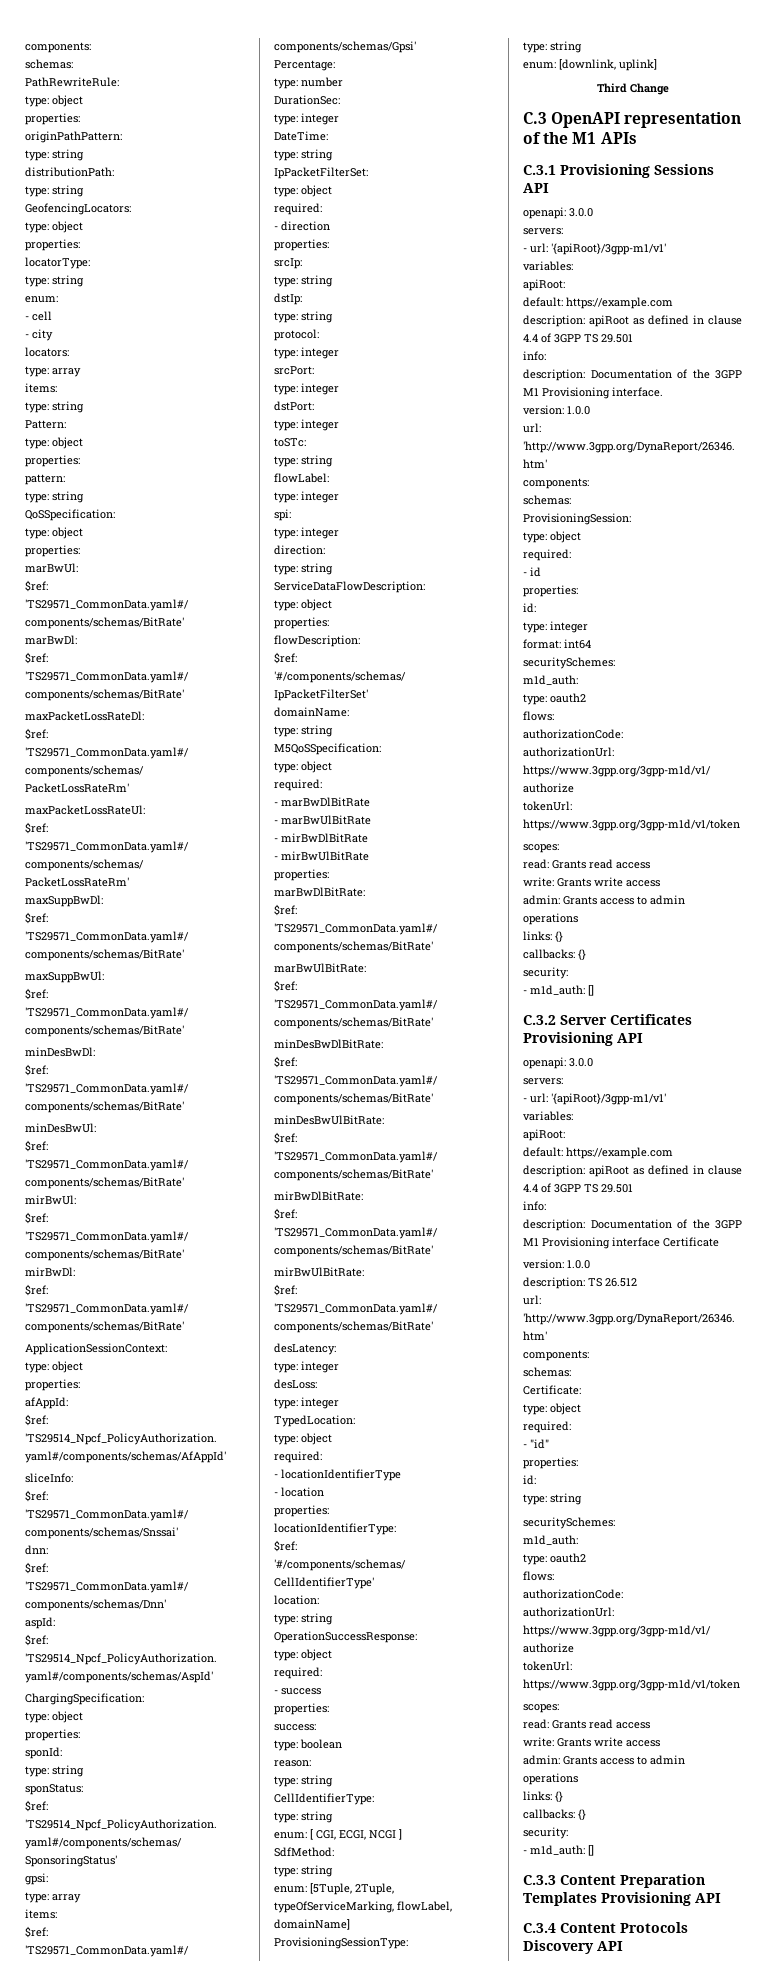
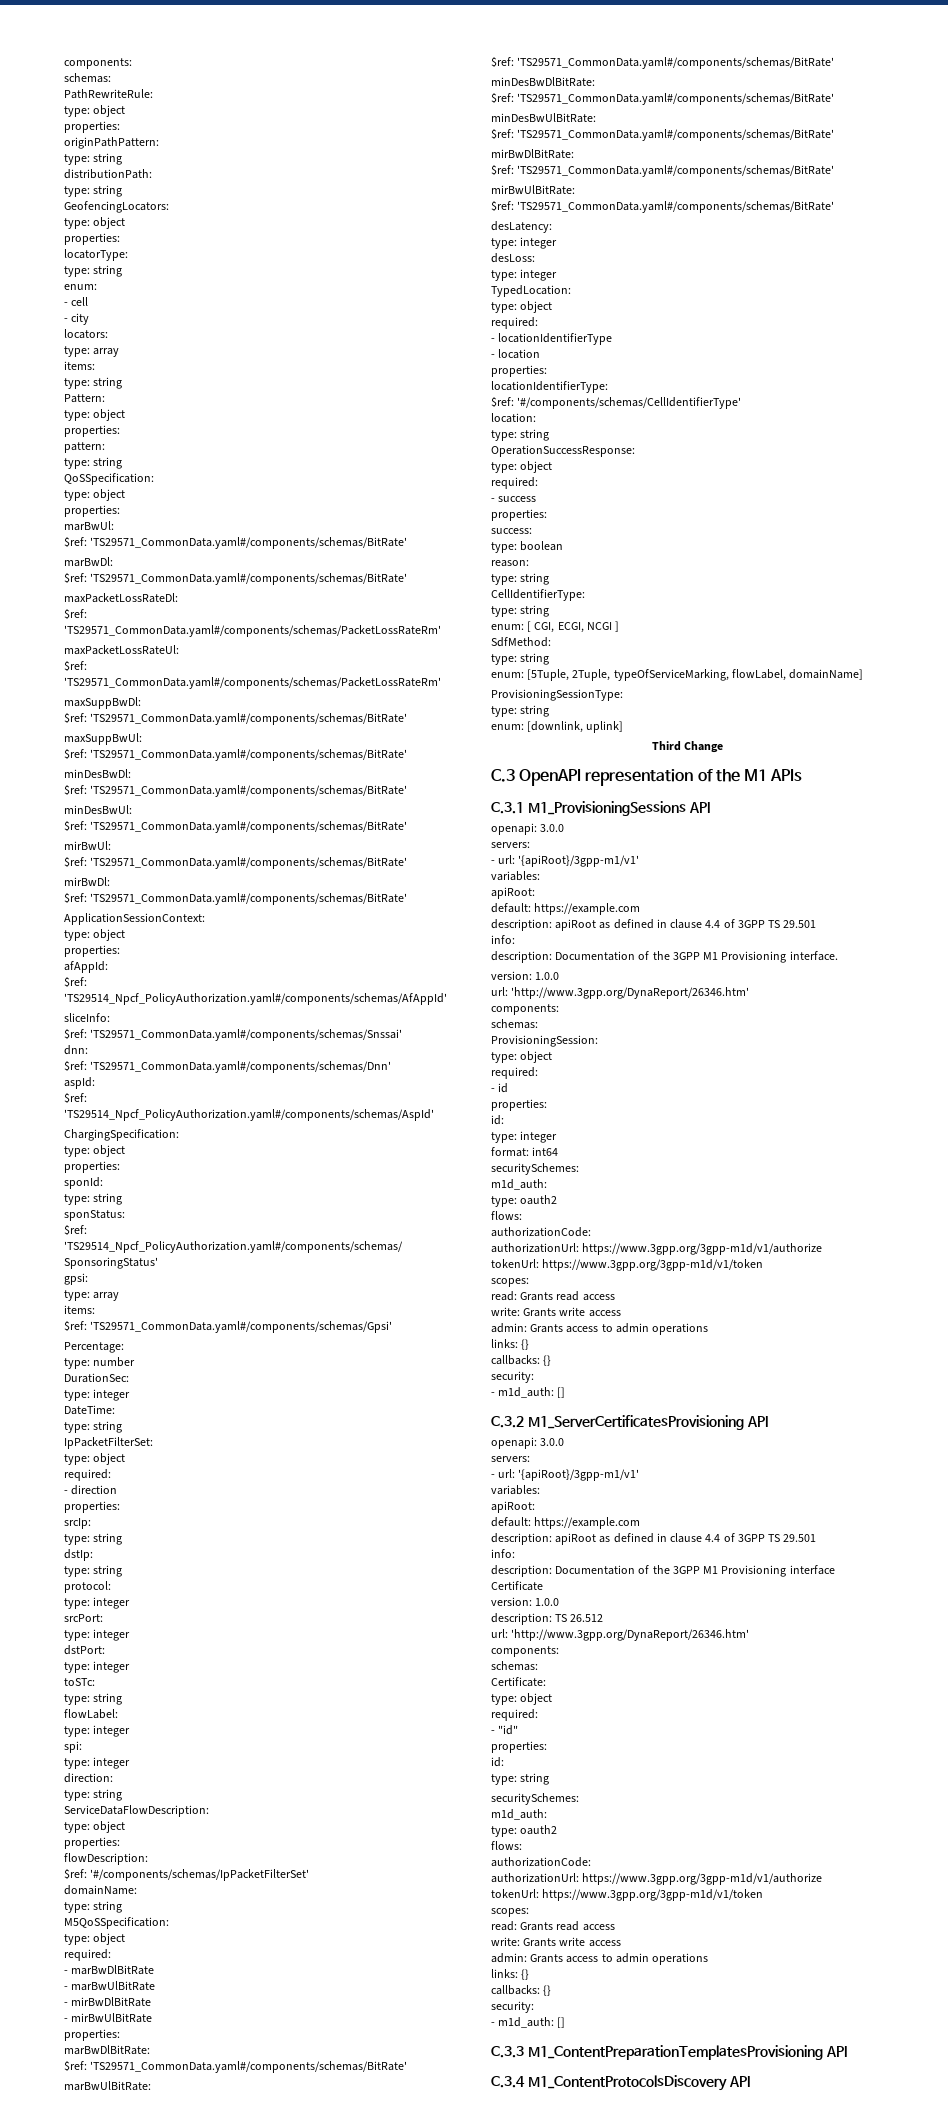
[560,164,714,178] Provisioning Sessions -> [527,801,686,816] M1_ProvisioningSessions
[560,1014,692,1025] [523,1032,613,1046] Server Certificates Provisioning -> [527,1415,744,1430] M1_ServerCertificatesProvisioning
[560,1874,705,1888] [523,1892,691,1906] Content Preparation Templates Provisioning -> [527,2045,823,2060] M1_ContentPreparationTemplatesProvisioning
[560,1922,688,1933] [523,1940,594,1954] Content Protocols Discovery -> [527,2075,727,2091] M1_ContentProtocolsDiscovery

